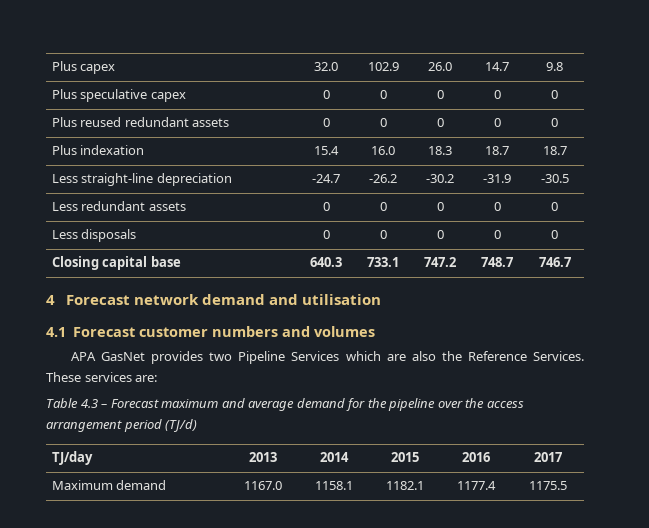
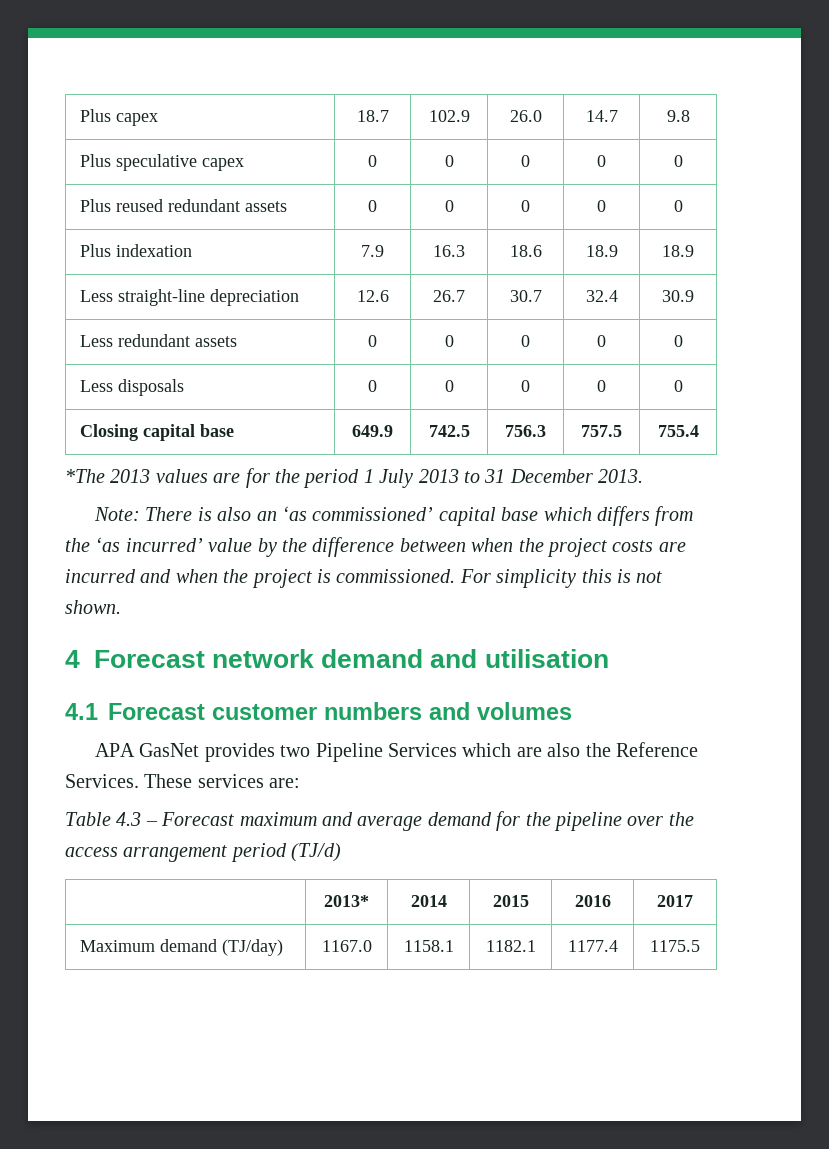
[314,62,338,71] 32.0 -> [356,110,389,122] 18.7
[314,146,339,155] [371,146,395,155] [428,146,452,155] [485,146,509,155] [542,146,567,155] [51,173,232,186] [312,174,340,183] [369,174,397,183] [426,174,454,183] [483,174,511,183] [540,174,569,183] 15.4 | 16.0 | 18.3 | 18.7 | 18.7 // Less straight-line depreciation | -24.7 | -26.2 | -30.2 | -31.9 | -30.5 -> [361,245,384,257] [433,245,465,257] [509,245,542,257] [585,245,618,257] [662,245,694,257] [79,289,299,306] [356,290,389,302] [433,290,465,302] [509,290,542,302] [585,290,618,302] [662,290,694,302] 7.9 | 16.3 | 18.6 | 18.9 | 18.9 // Less straight-line depreciation | 12.6 | 26.7 | 30.7 | 32.4 | 30.9
[310,257,342,267] [367,257,399,267] [424,257,456,267] [481,257,513,267] [538,257,571,267] 640.3 | 733.1 | 747.2 | 748.7 | 746.7 -> [352,425,393,437] [428,425,470,437] [505,425,546,437] [581,425,622,437] [657,425,699,437] [65,468,644,488] [94,506,694,526] [65,537,686,557] [65,569,663,588] [65,600,121,614] 649.9 | 742.5 | 756.3 | 757.5 | 755.4 // *The 2013 values are for the period 1 July 2013 to 31 December 2013. // Note: There is also an ‘as commissioned’ capital base which differs from the ‘as incurred’ value by the difference between when the project costs are incurred and when the project is commissioned. For simplicity this is not shown.
[51,451,93,465] [249,452,277,462] TJ/day | 2013 -> [324,895,369,907] | 2013*
(167, 485) none -> [221,939,283,956] (TJ/day)

